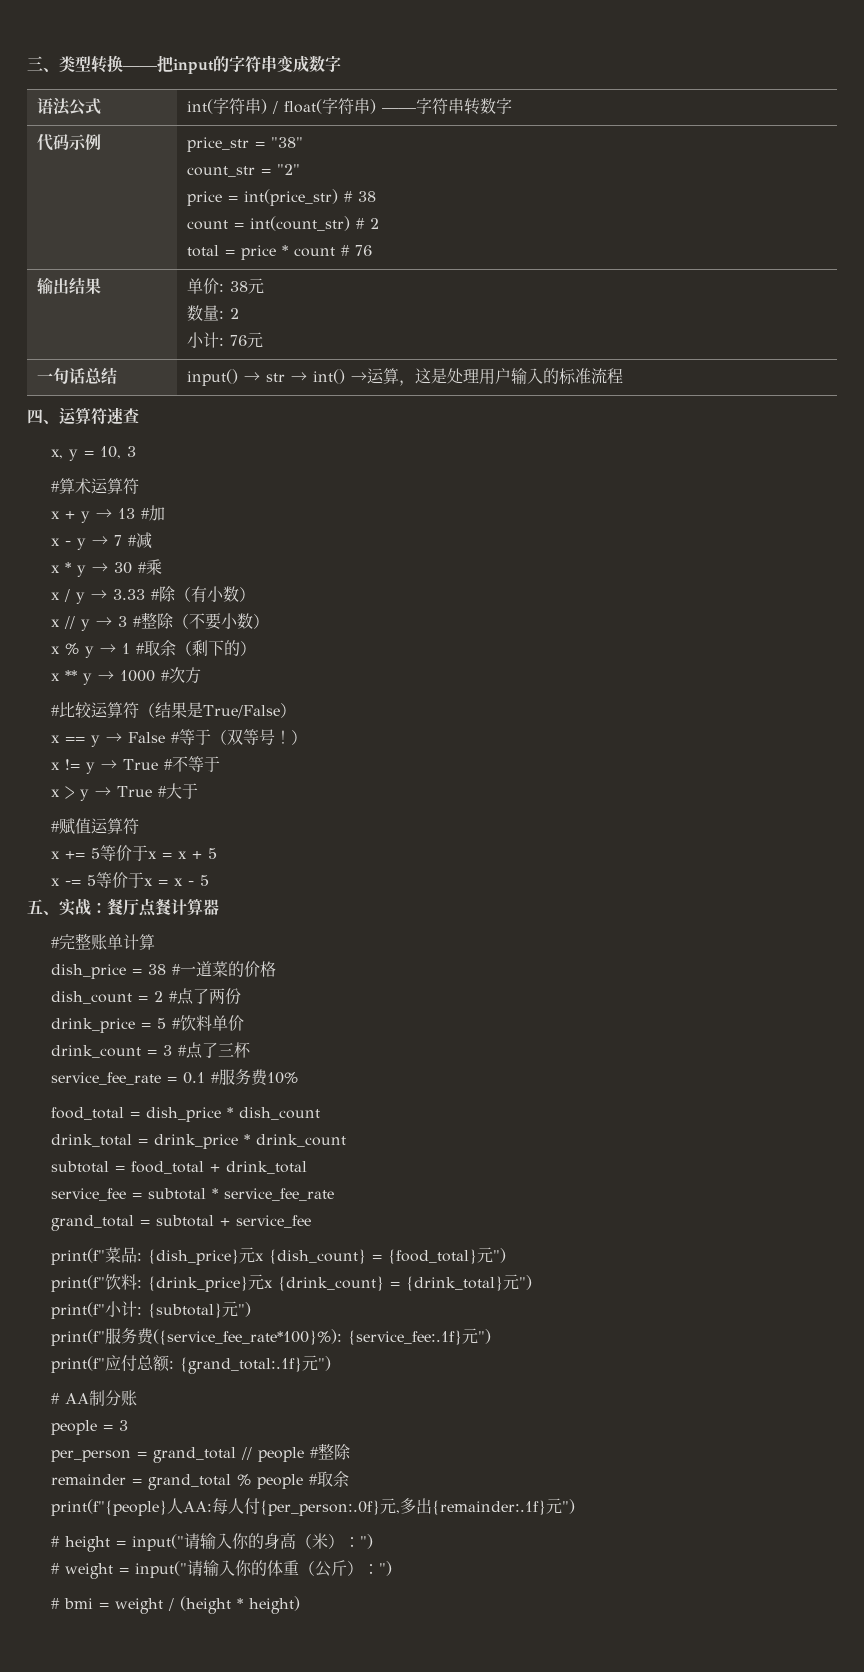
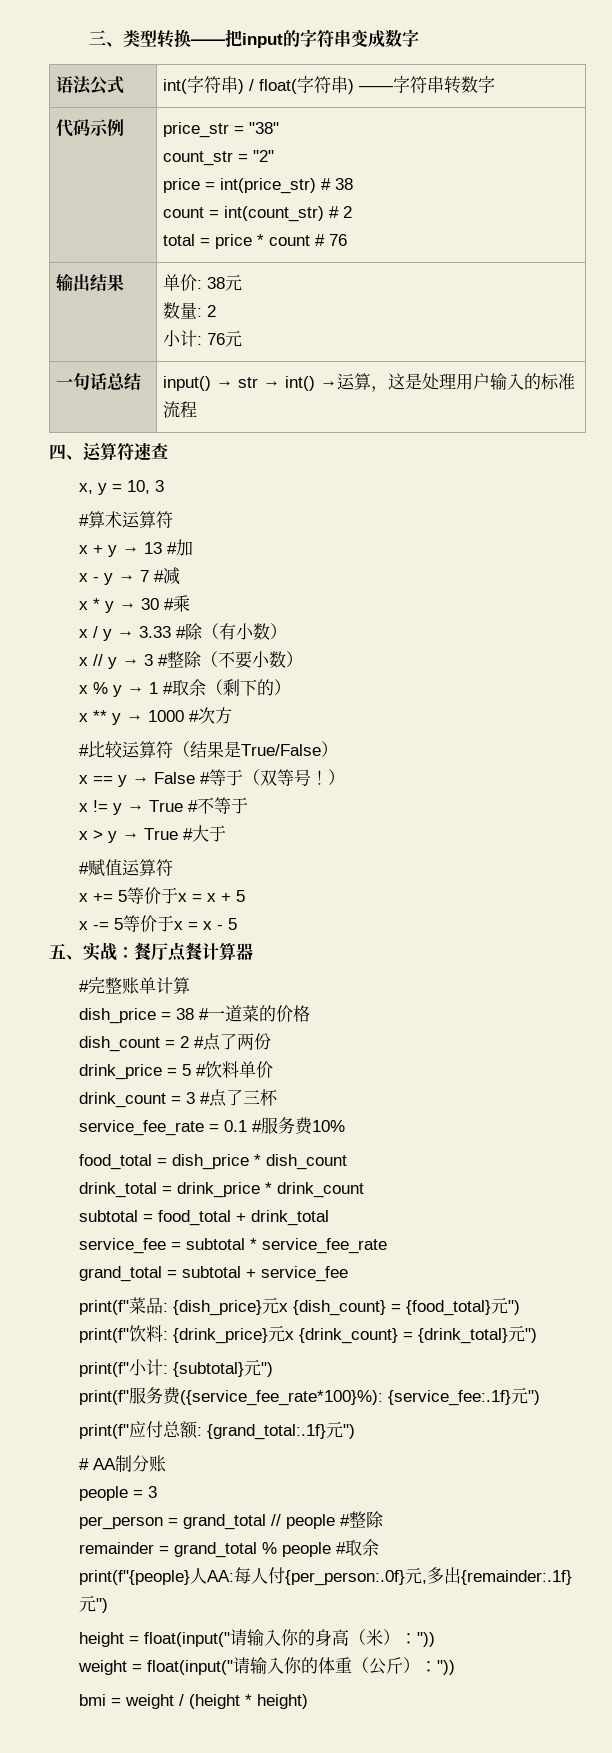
[50,1536,60,1547] # -> (109, 1605) none
[131,1534,184,1551] input(" -> [144,1632,231,1647] float(input("
[359,1534,373,1549] [50,1563,60,1574] ") // # -> [417,1632,436,1647] ")) //
[134,1561,187,1578] input(" -> [147,1660,234,1675] float(input("
[378,1561,392,1576] [50,1598,60,1609] ") // # -> [437,1660,456,1675] ")) //

